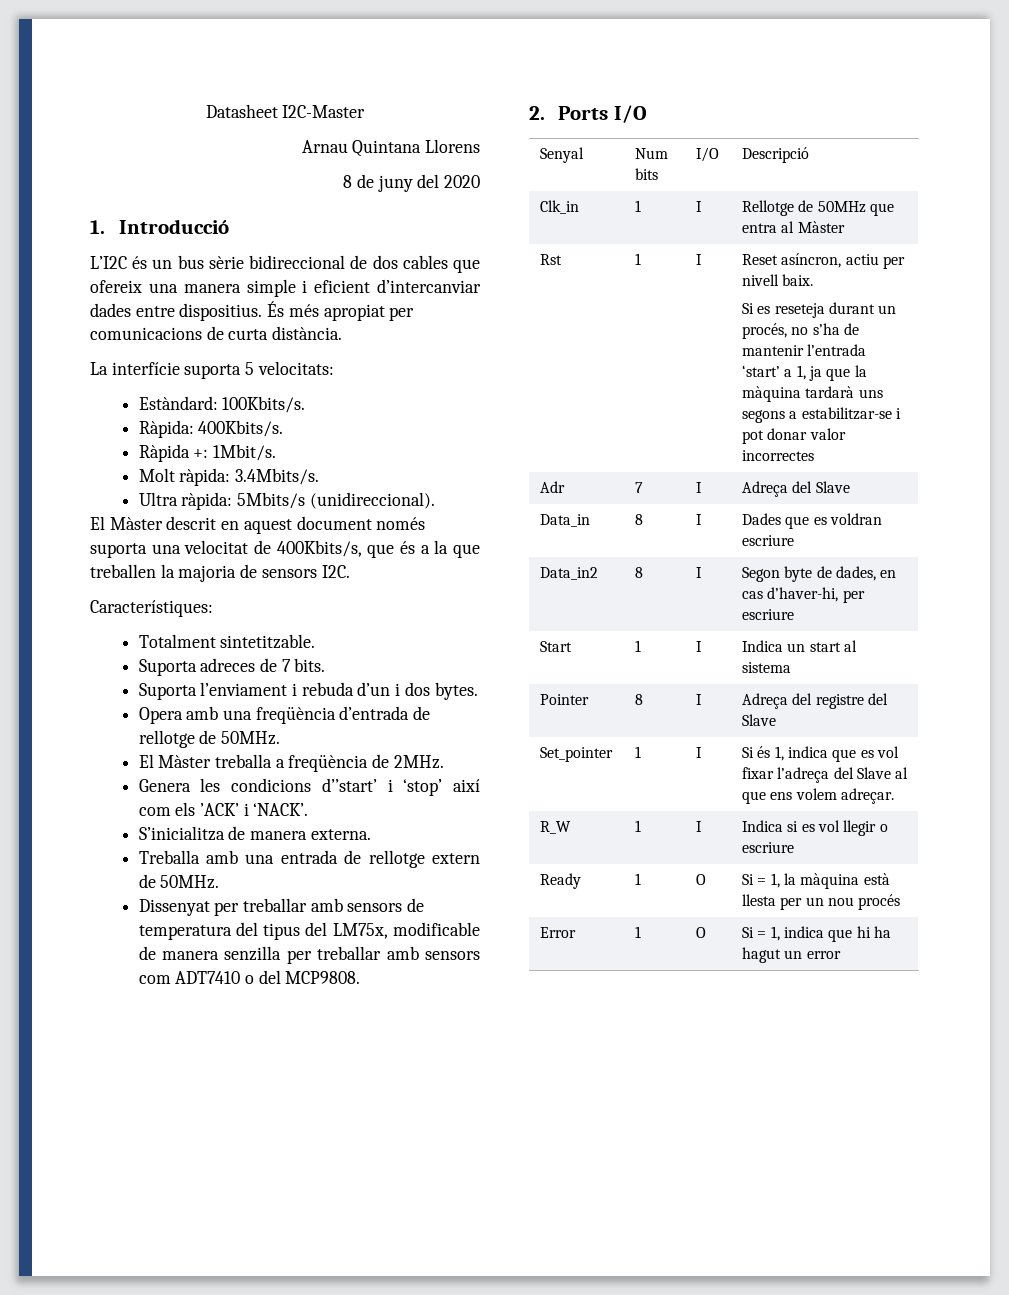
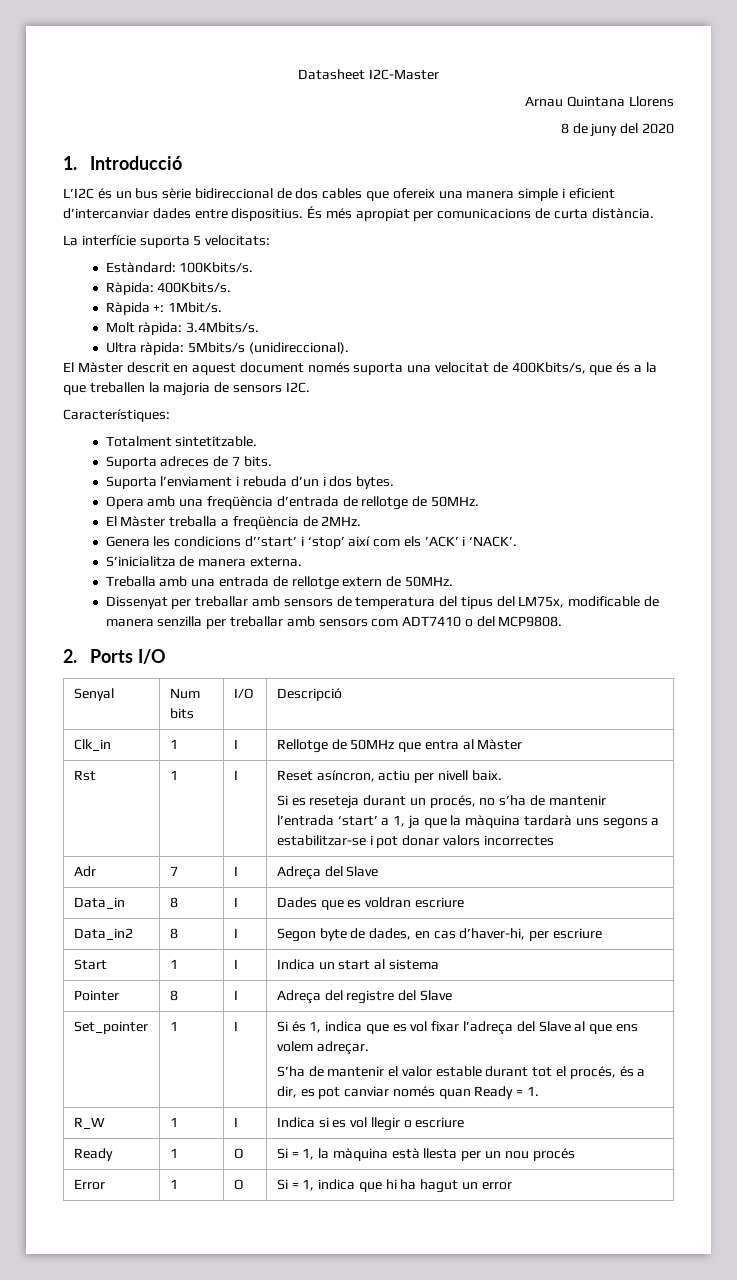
[809,428,846,440] valor -> [442,835,480,846] valors
(895, 796) none -> [276,1066,646,1079] [276,1086,540,1099] // S’ha de mantenir el valor estable durant tot el procés, és a dir, es pot canviar només quan Ready = 1.

